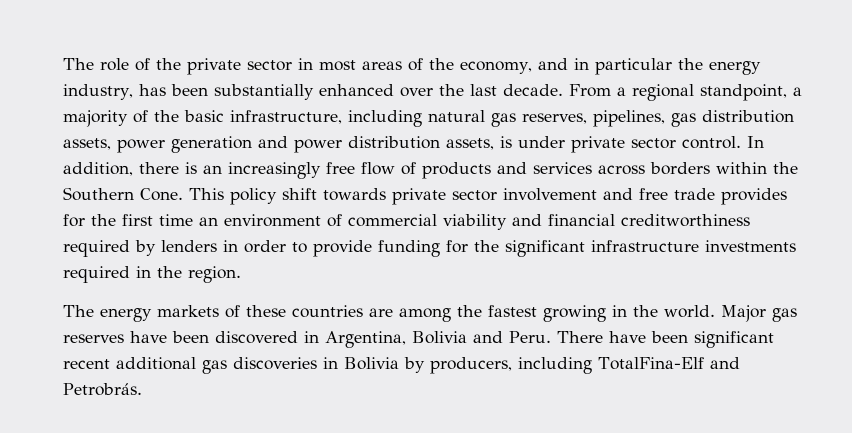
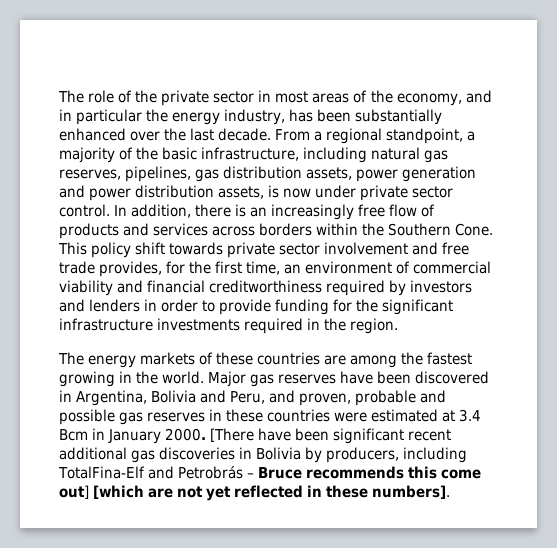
(512, 142) none -> [283,188,312,198] now
[721,188,787,205] provides -> [99,261,163,277] provides,
[159,214,193,226] time -> [246,261,281,275] time,
(156, 248) none -> [410,280,473,293] [59,299,85,312] investors and
[509,331,603,343] Peru. There -> [230,390,447,406] [59,409,482,425] [59,428,255,444] Peru, and proven, probable and possible gas reserves in these countries were estimated at 3.4 Bcm in January 2000. [There
[63,383,142,396] Petrobrás. -> [178,466,482,479] [59,485,451,501] Petrobrás – Bruce recommends this come out] [which are not yet reflected in these numbers].

